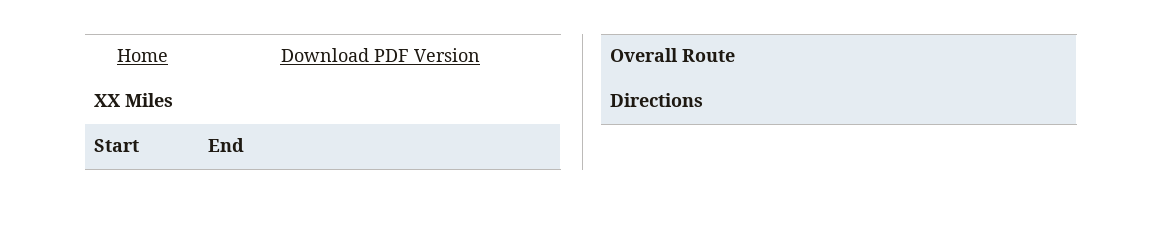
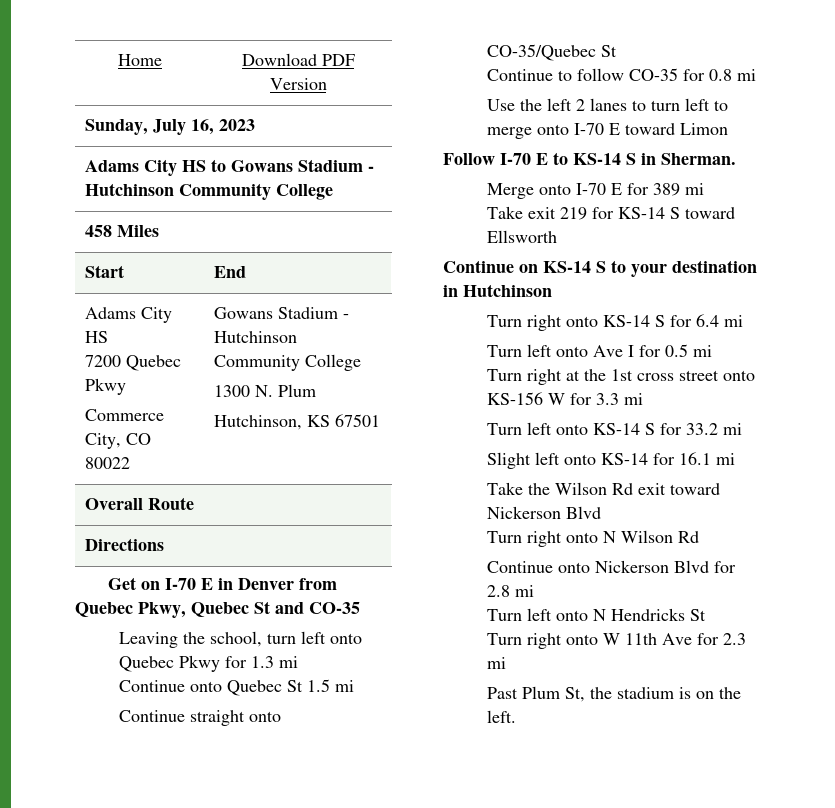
[93,93,173,107] [93,139,139,152] [207,138,244,152] [609,48,735,62] [609,93,703,107] XX Miles // Start | End // Overall Route // Directions -> [85,119,256,135] [85,159,375,176] [85,183,334,200] [85,225,160,237] [85,265,125,278] [214,266,247,278] [85,307,173,323] [85,331,109,343] [85,355,182,371] [85,378,127,395] [85,409,165,421] [85,433,152,449] [85,457,131,469] [214,307,350,319] [214,331,298,343] [214,354,362,371] [214,384,317,397] [214,414,381,430] [85,497,195,510] [85,538,165,551] [107,577,337,590] [75,601,360,618] [119,631,363,648] [119,655,299,672] [119,679,355,696] [119,710,282,726] [487,44,618,61] [487,68,757,81] [487,98,729,111] [487,123,729,139] [443,152,736,165] [487,183,705,199] [487,206,736,220] [487,230,558,243] [443,260,757,277] [443,284,552,297] [487,314,744,331] [487,344,713,357] [487,369,756,385] [487,392,644,405] [487,422,743,435] [487,452,736,469] [487,482,721,495] [487,506,602,519] [487,530,700,547] [487,560,737,573] [487,585,535,597] [487,608,707,621] [487,633,747,649] [487,657,507,669] [487,686,742,702] [487,710,517,723] Sunday, July 16, 2023 // Adams City HS to Gowans Stadium - Hutchinson Community College // 458 Miles // Start | End // Adams City HS // 7200 Quebec Pkwy // Commerce City, CO 80022 | Gowans Stadium - Hutchinson Community College // 1300 N. Plum // Hutchinson, KS 67501 // Overall Route // Directions // Get on I-70 E in Denver from Quebec Pkwy, Quebec St and CO-35 // Leaving the school, turn left onto Quebec Pkwy for 1.3 mi // Continue onto Quebec St 1.5 mi // Continue straight onto CO-35/Quebec St // Continue to follow CO-35 for 0.8 mi // Use the left 2 lanes to turn left to merge onto I-70 E toward Limon // Follow I-70 E to KS-14 S in Sherman. // Merge onto I-70 E for 389 mi // Take exit 219 for KS-14 S toward Ellsworth // Continue on KS-14 S to your destination in Hutchinson // Turn right onto KS-14 S for 6.4 mi // Turn left onto Ave I for 0.5 mi // Turn right at the 1st cross street onto KS-156 W for 3.3 mi // Turn left onto KS-14 S for 33.2 mi // Slight left onto KS-14 for 16.1 mi // Take the Wilson Rd exit toward Nickerson Blvd // Turn right onto N Wilson Rd // Continue onto Nickerson Blvd for 2.8 mi // Turn left onto N Hendricks St // Turn right onto W 11th Ave for 2.3 mi // Past Plum St, the stadium is on the left.

